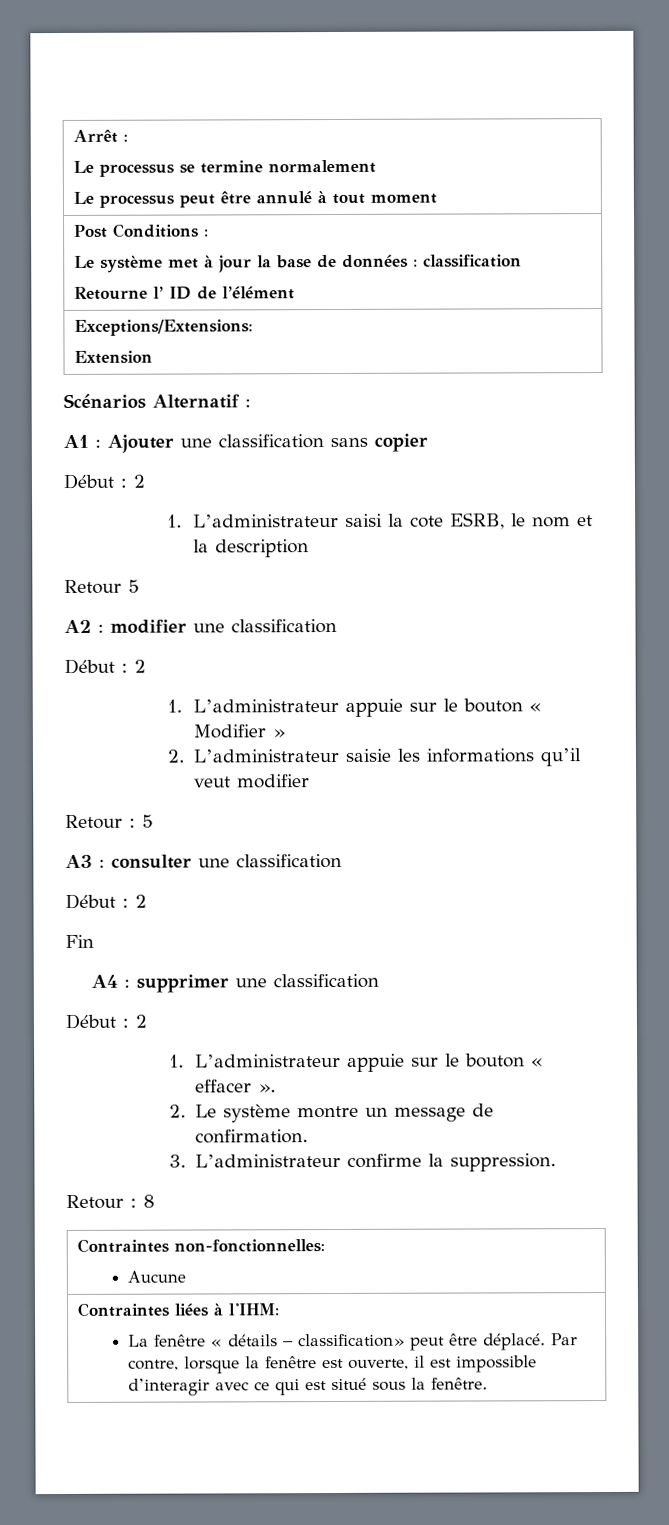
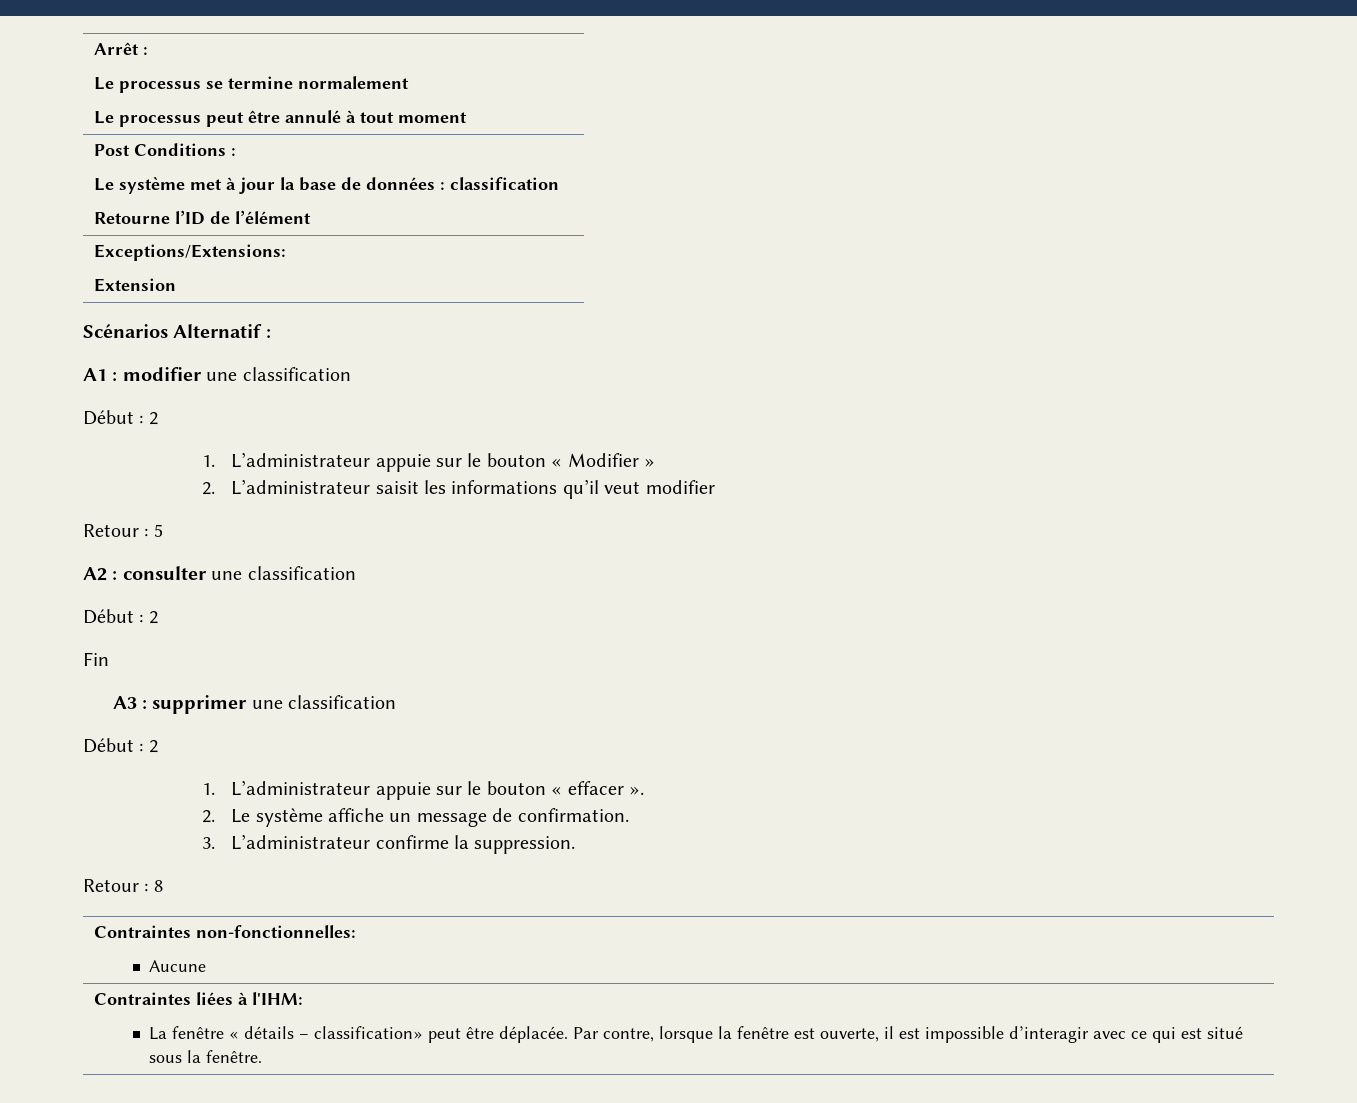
[153,286,193,300] l’ ID -> [174,210,205,225] l’ID
[107,433,428,453] [63,473,145,489] [167,512,594,530] [193,539,310,558] [64,579,140,594] [64,619,104,633] Ajouter une classification sans copier // Début : 2 // 1. L’administrateur saisi la cote ESRB, le nom et la description // Retour 5 // A2 : -> (118, 376) none
[345,748,392,762] saisie -> [375,481,419,494] saisit
[65,854,93,868] A3 -> [83,567,107,581] A2
[90,974,118,988] A4 -> [112,696,137,709] A3
[297,1105,360,1119] montre -> [328,808,385,822] affiche
[482,1333,546,1351] déplacé. -> [499,1026,569,1043] déplacée.

